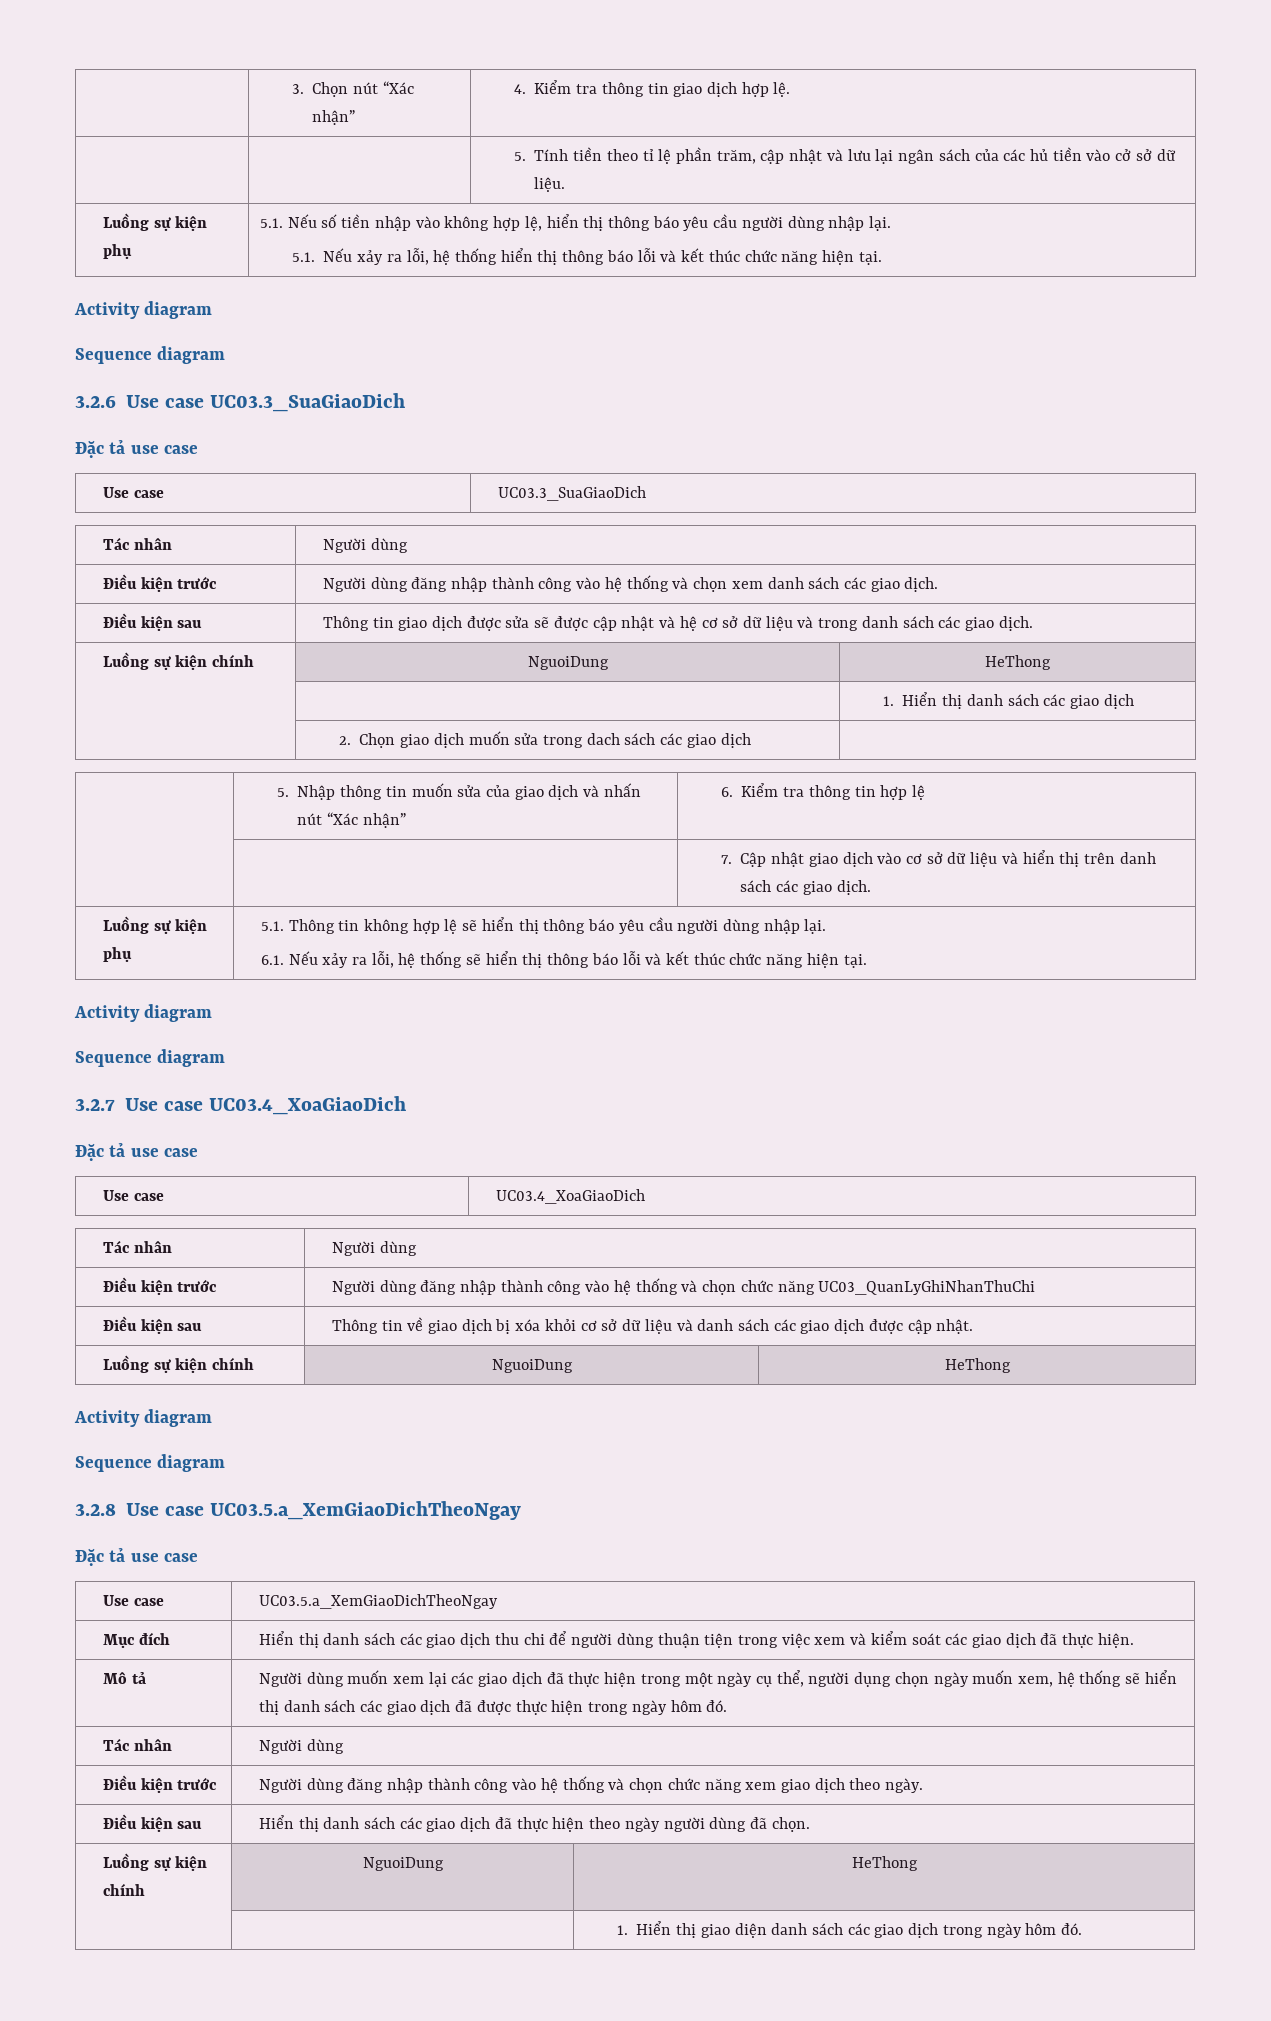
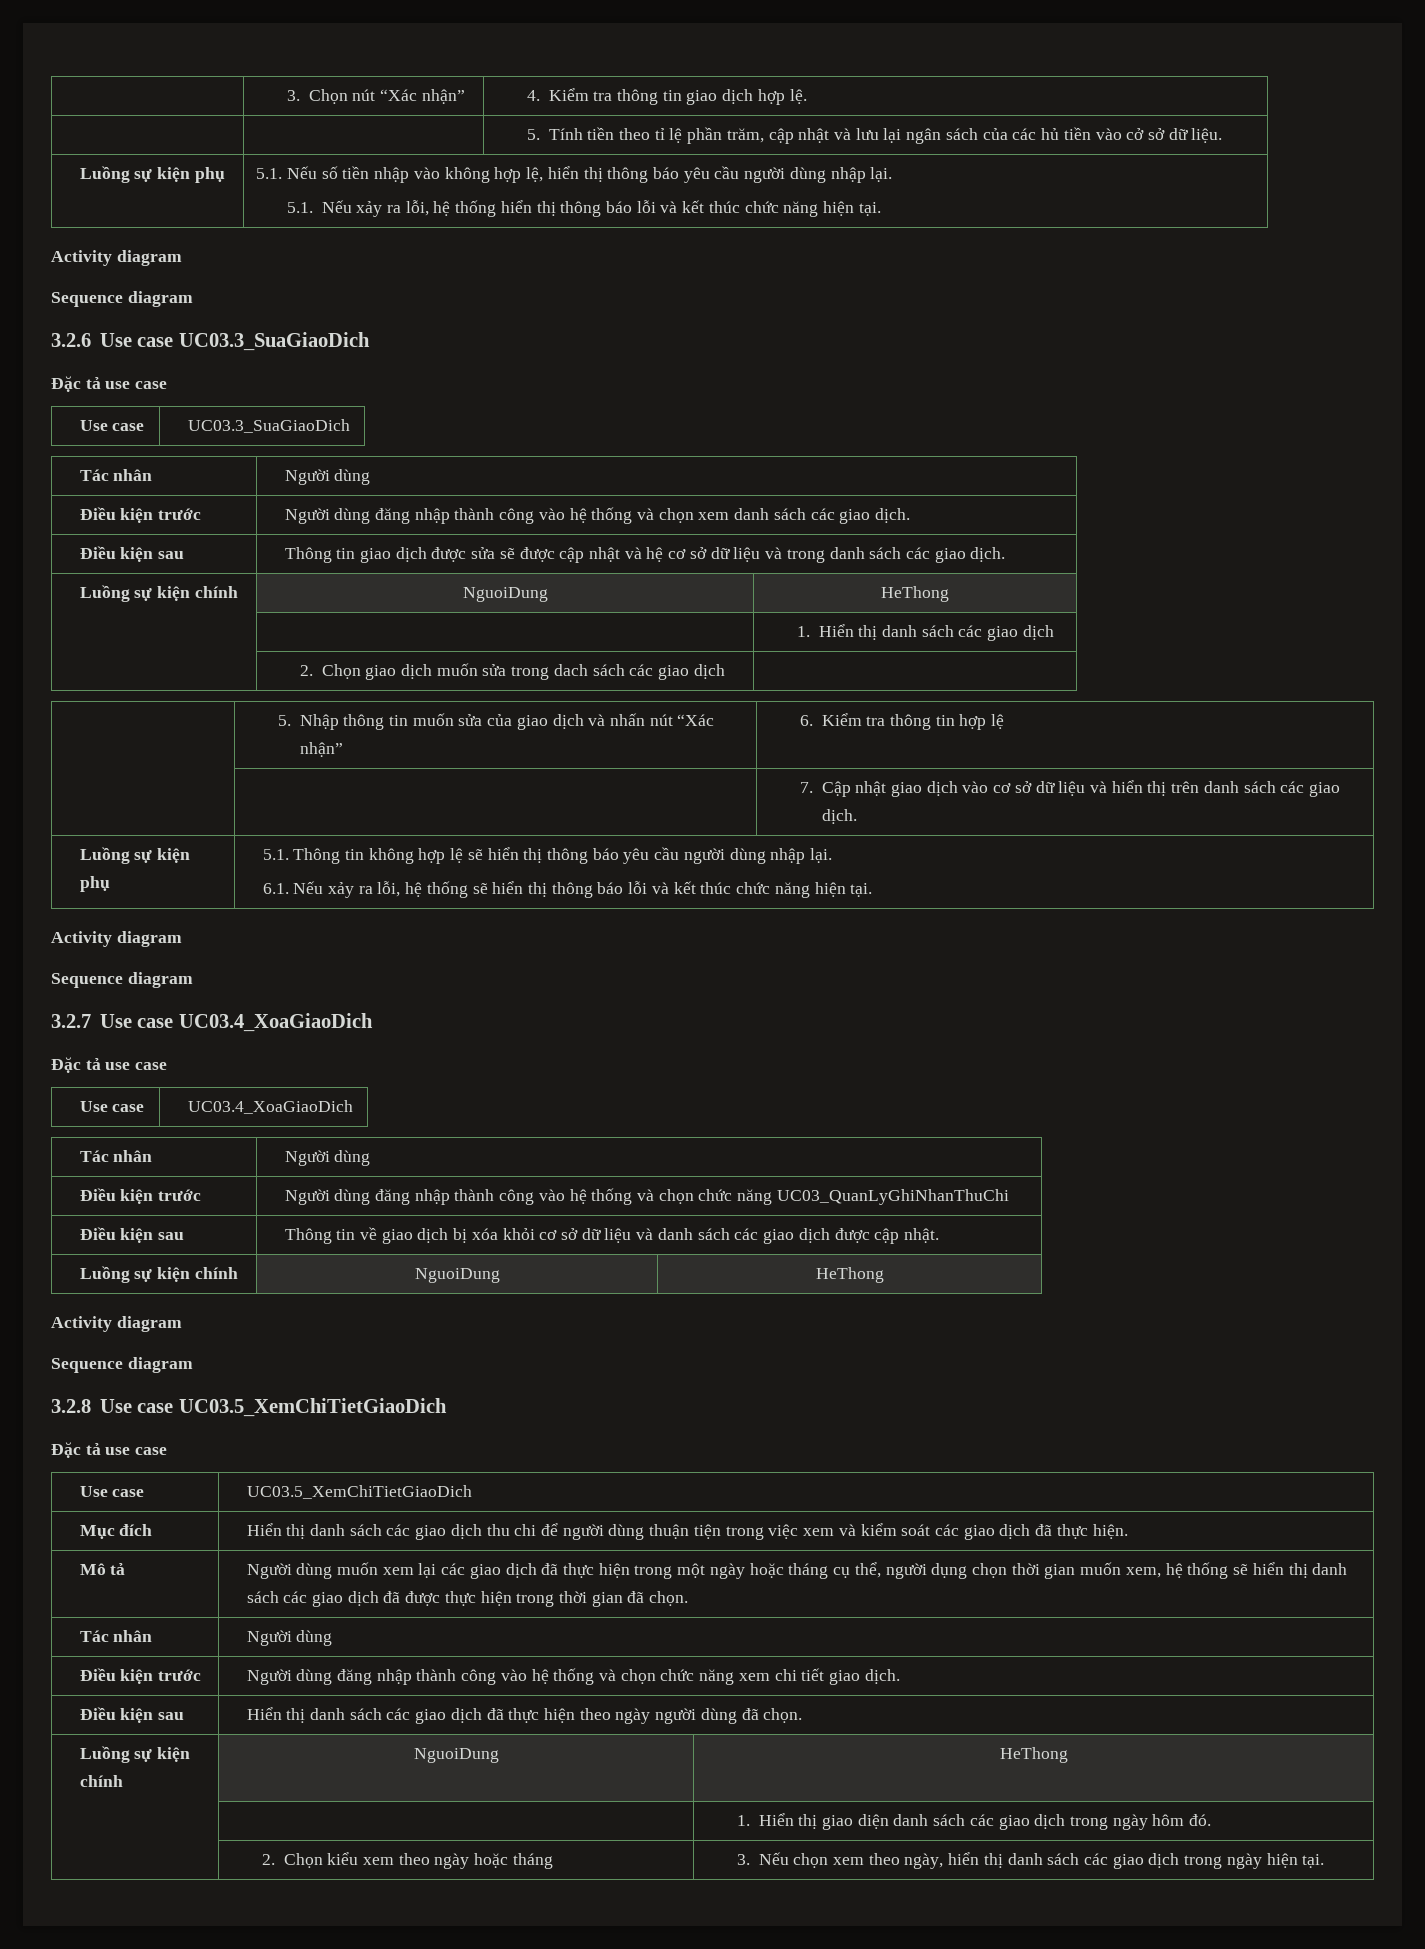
[209,1501,521,1520] [75,1548,198,1566] [102,1595,164,1606] [258,1594,498,1609] UC03.5.a_XemGiaoDichTheoNgay // Đặc tả use case // Use case | UC03.5.a_XemGiaoDichTheoNgay -> [178,1398,447,1417] [51,1442,168,1458] [79,1486,145,1497] [246,1485,472,1499] UC03.5_XemChiTietGiaoDich // Đặc tả use case // Use case | UC03.5_XemChiTietGiaoDich
(753, 1679) none -> [749,1563,829,1579] hoặc tháng
[933,1672,969,1687] ngày -> [1011,1563,1076,1579] thời gian
[631,1700,728,1715] ngày hôm đó. -> [559,1591,689,1607] thời gian đã chọn.
[780,1778,924,1793] giao dịch theo ngày. -> [774,1668,900,1685] chi tiết giao dịch.
(1083, 1929) none -> [261,1852,553,1869] [736,1852,1325,1869] // | 2. Chọn kiểu xem theo ngày hoặc tháng | 3. Nếu chọn xem theo ngày, hiển thị danh sách các giao dịch trong ngày hiện tại.

